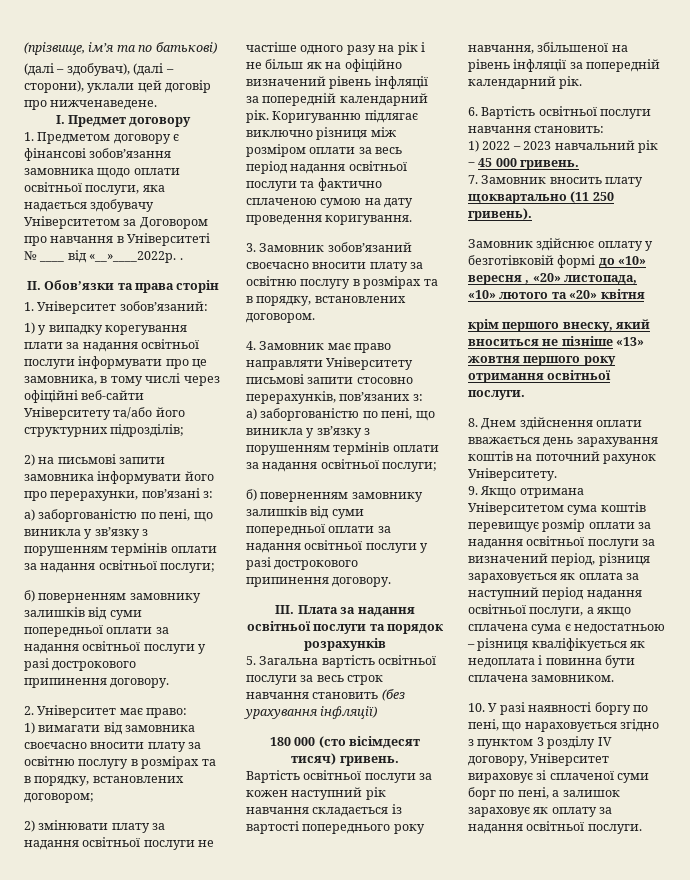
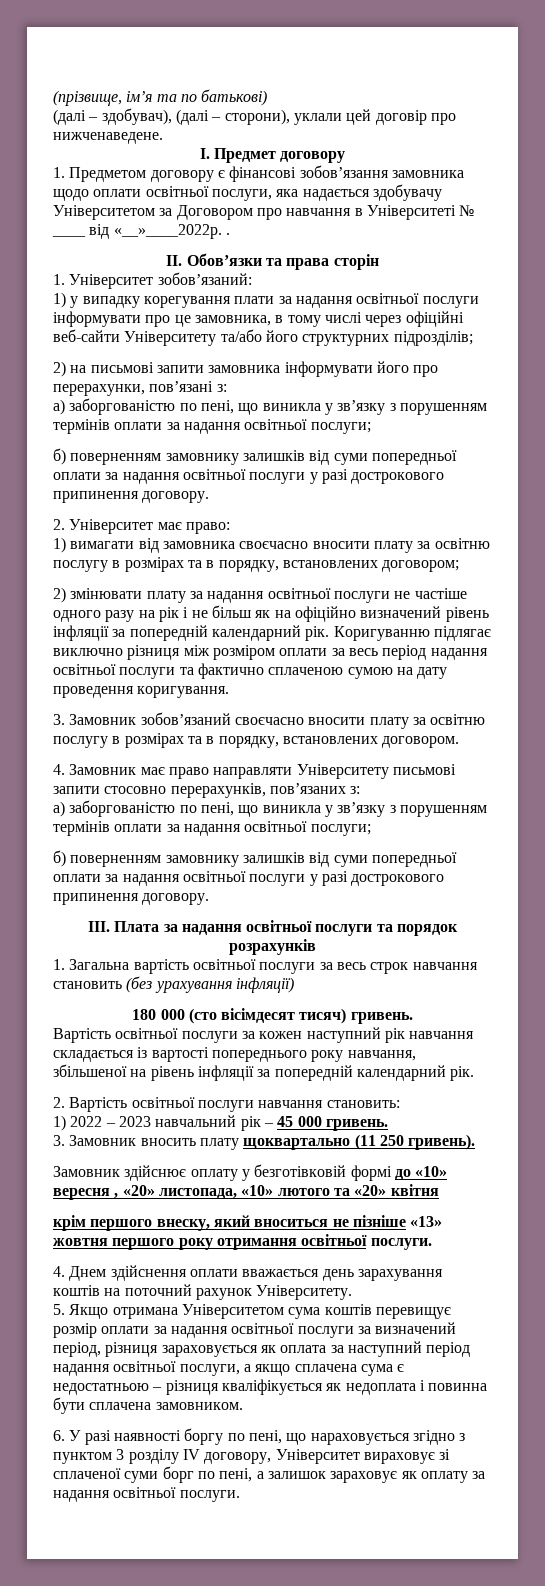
[246,656,256,665] 5. -> [53,959,65,970] 1.
[468,107,478,116] 6. -> [53,1097,65,1108] 2.
[468,175,478,184] 7. -> [53,1135,65,1146] 3.
[468,418,478,427] 8. -> [53,1266,65,1277] 4.
[468,486,478,495] 9. -> [53,1304,65,1315] 5.
[468,703,485,712] 10. -> [53,1430,65,1441] 6.

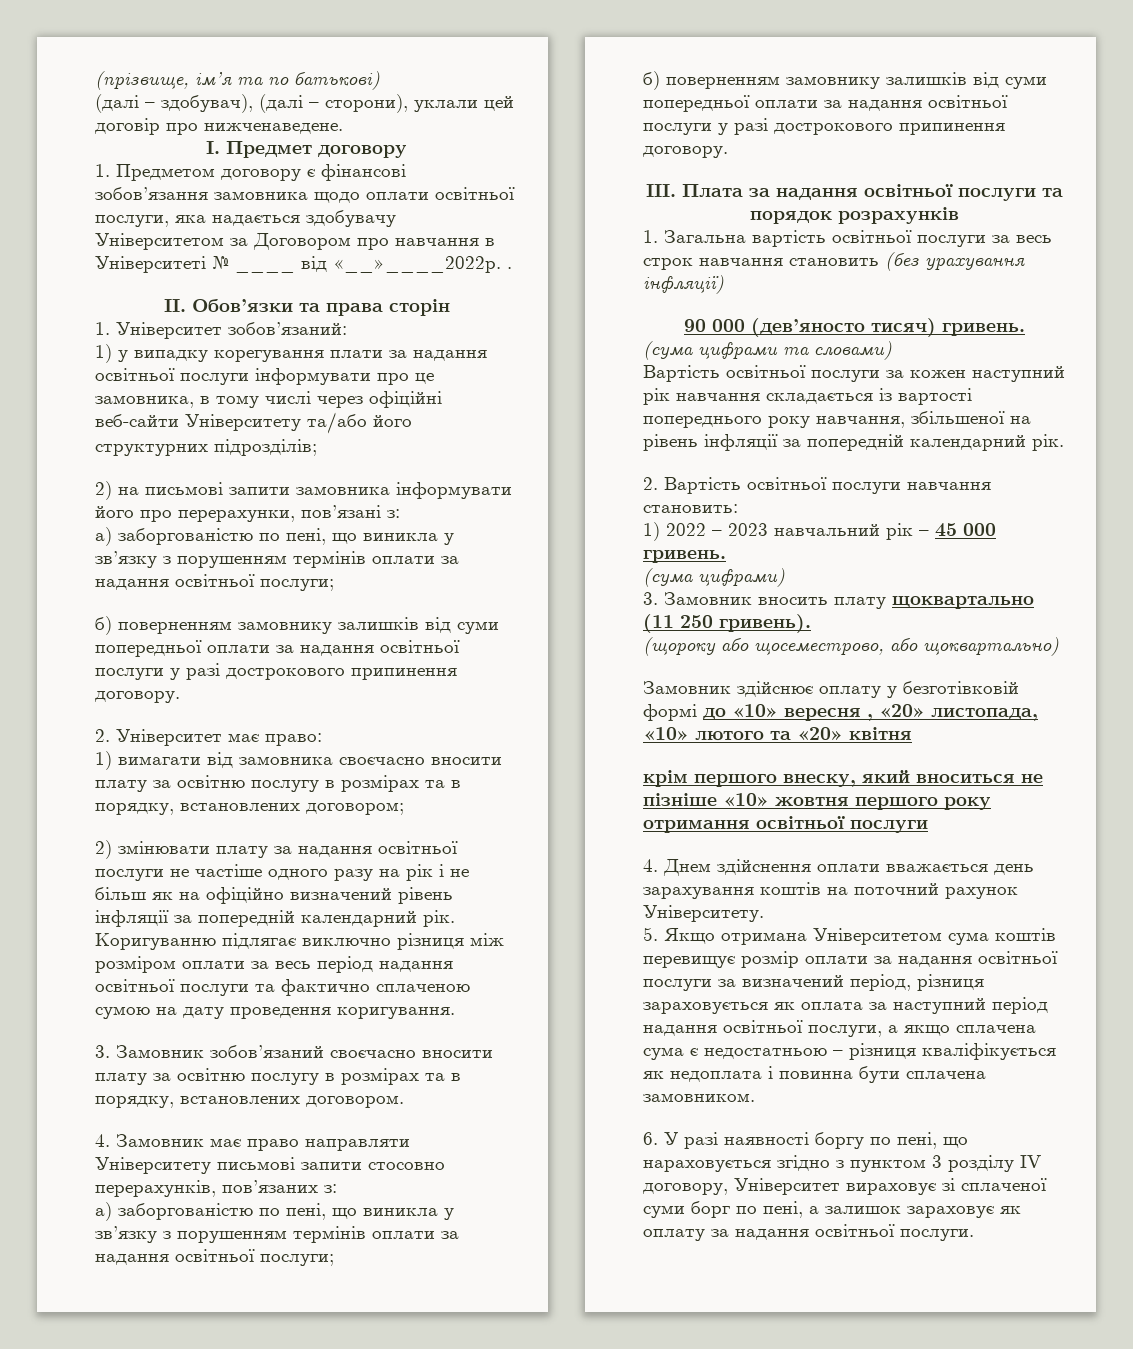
[132,1008,413,1024] 180 000 (сто вісімдесят тисяч) гривень. -> [684,318,1025,337] [643,341,892,360] 90 000 (дев’яносто тисяч) гривень. // (сума цифрами та словами)
(388, 1125) none -> [643,568,785,587] // (сума цифрами)
(476, 1142) none -> [643,637,1059,656] // (щороку або щосеместрово, або щоквартально)
[410,1216,443,1227] «13» -> [723,793,769,806] «10»
[370,1238,432,1250] послуги. -> [850,820,928,833] послуги

